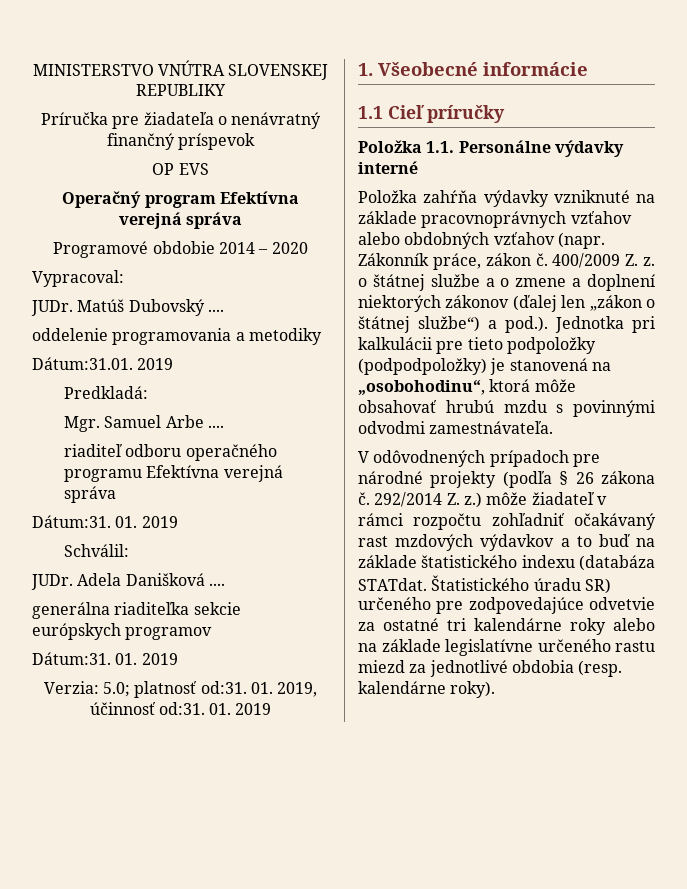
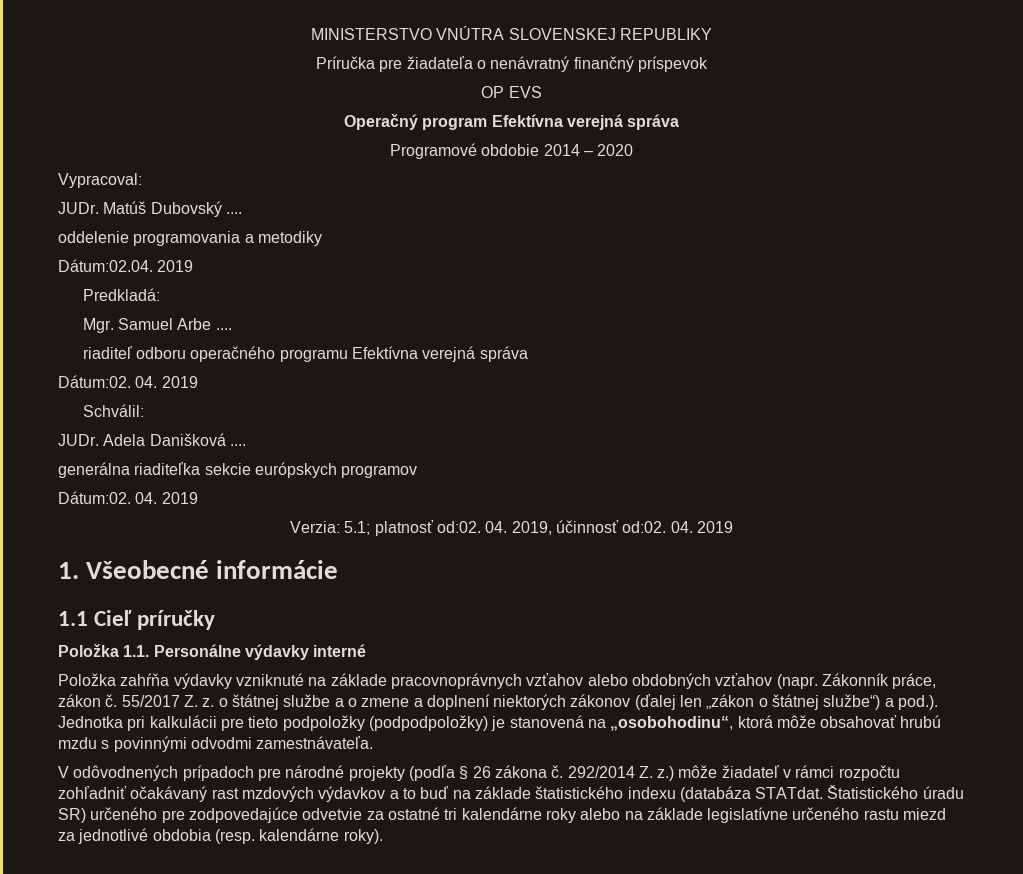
[32,357,133,370] Dátum:31.01. -> [58,259,153,272] Dátum:02.04.
[32,515,138,528] Dátum:31. 01. -> [58,375,158,388] Dátum:02. 04.
[32,652,138,665] Dátum:31. 01. -> [58,491,158,504] Dátum:02. 04.
[103,681,318,698] [89,702,232,715] 5.0; platnosť od:31. 01. 2019, účinnosť od:31. 01. -> [344,520,693,536] 5.1; platnosť od:02. 04. 2019, účinnosť od:02. 04.
[552,253,621,268] 400/2009 -> [121,695,180,707] 55/2017

